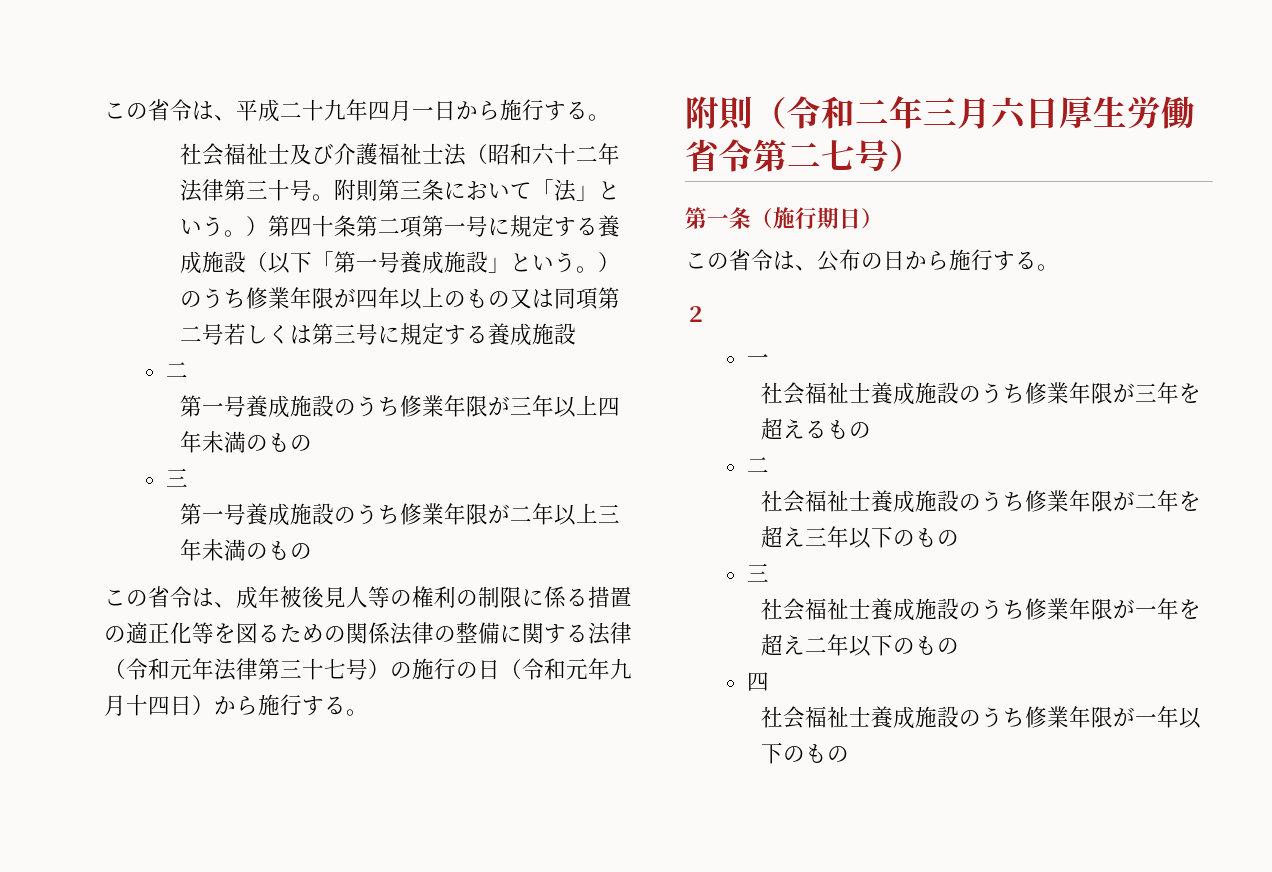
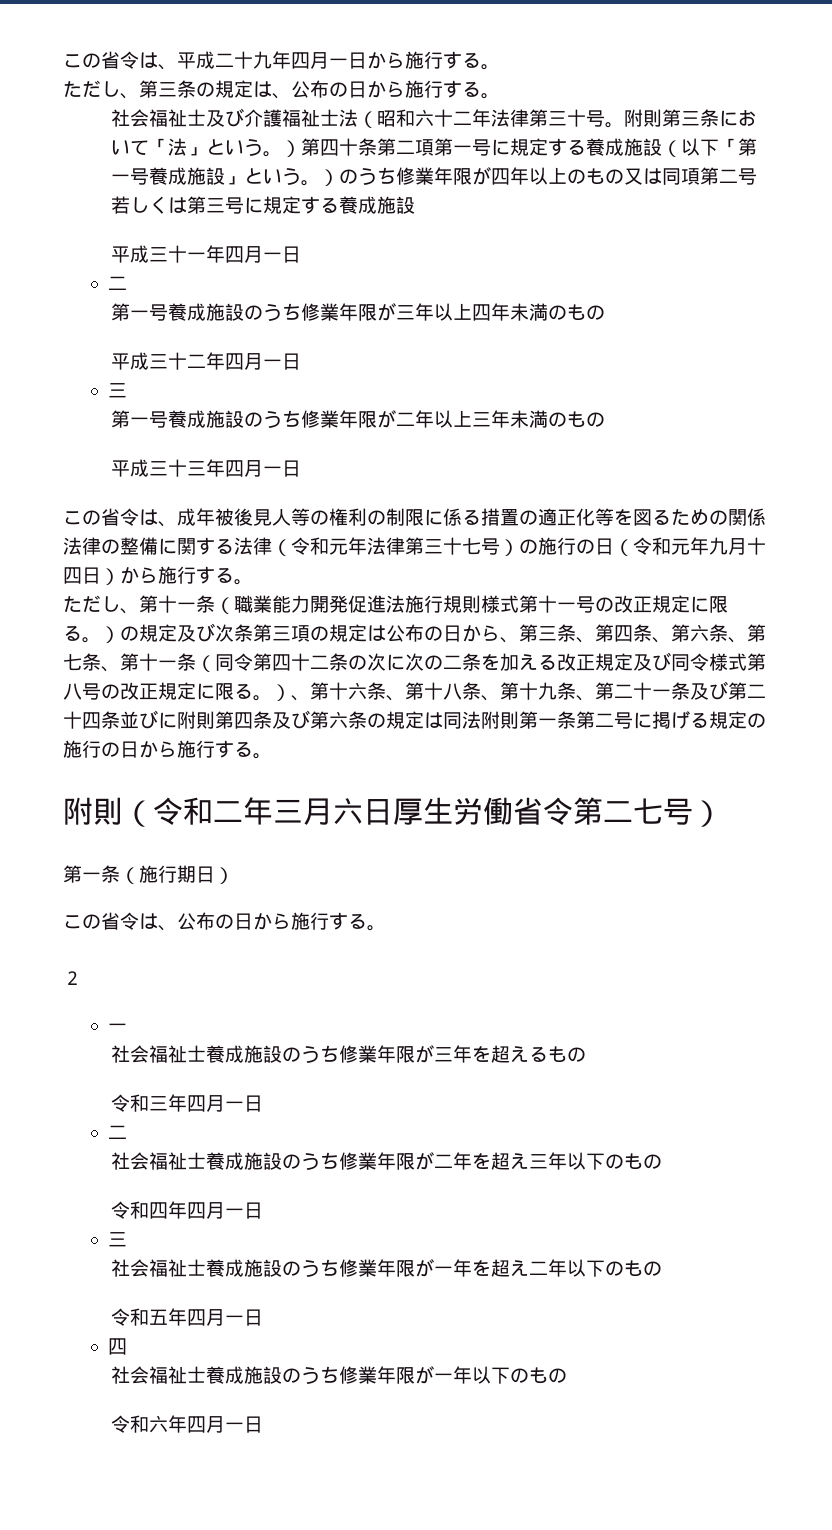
(610, 117) none -> [63,80,500,99] // ただし、第三条の規定は、公布の日から施行する。
(577, 334) none -> [111,245,302,263] // 平成三十一年四月一日
(313, 443) none -> [111,352,302,370] // 平成三十二年四月一日
(313, 551) none -> [111,459,302,477] // 平成三十三年四月一日
(368, 712) none -> [63,595,728,614] [63,623,766,643] [63,652,766,672] [63,681,766,701] [63,710,766,729] [63,740,272,759] // ただし、第十一条（職業能力開発促進法施行規則様式第十一号の改正規定に限る。）の規定及び次条第三項の規定は公布の日から、第三条、第四条、第六条、第七条、第十一条（同令第四十二条の次に次の二条を加える改正規定及び同令様式第八号の改正規定に限る。）、第十六条、第十八条、第十九条、第二十一条及び第二十四条並びに附則第四条及び第六条の規定は同法附則第一条第二号に掲げる規定の施行の日から施行する。
(872, 430) none -> [111,1094,264,1112] // 令和三年四月一日
(960, 538) none -> [111,1201,264,1219] // 令和四年四月一日
(960, 646) none -> [111,1308,264,1326] // 令和五年四月一日
(850, 754) none -> [111,1415,264,1433] // 令和六年四月一日

